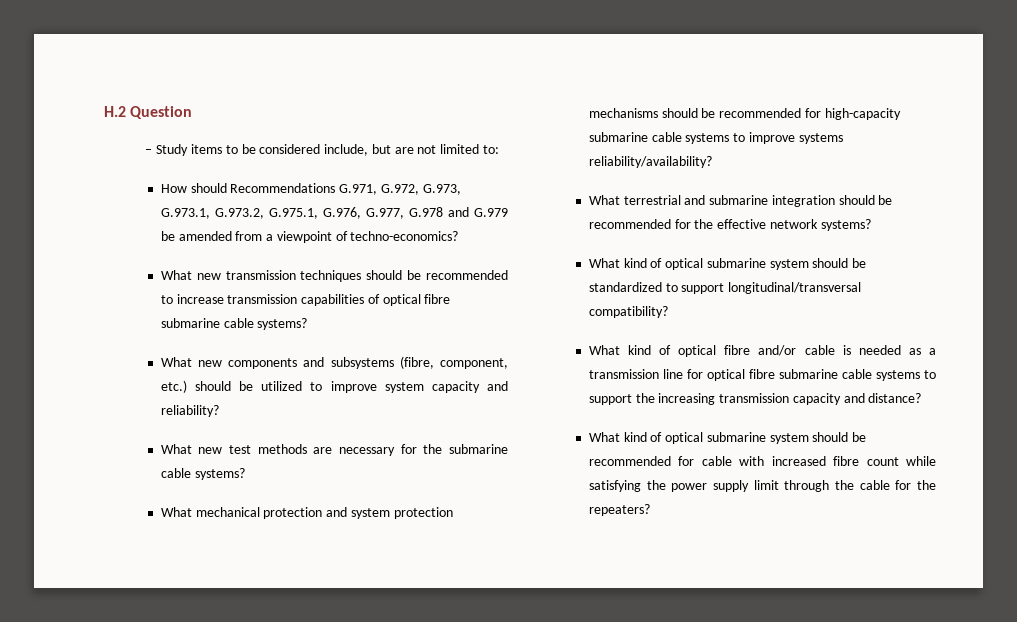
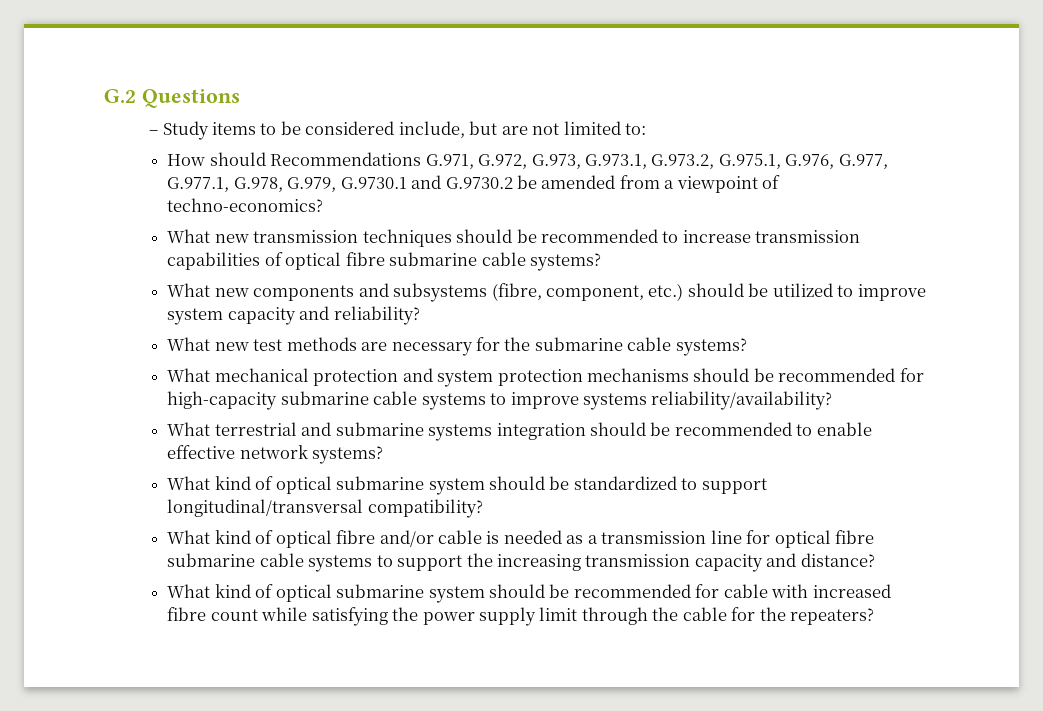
[104,106,193,119] H.2 Question -> [104,89,240,108] G.2 Questions
[408,207,508,217] G.978 and G.979 -> [167,175,513,192] G.977.1, G.978, G.979, G.9730.1 and G.9730.2
(769, 200) none -> [428,424,493,441] systems
[674,219,714,229] for the -> [796,422,872,436] to enable

